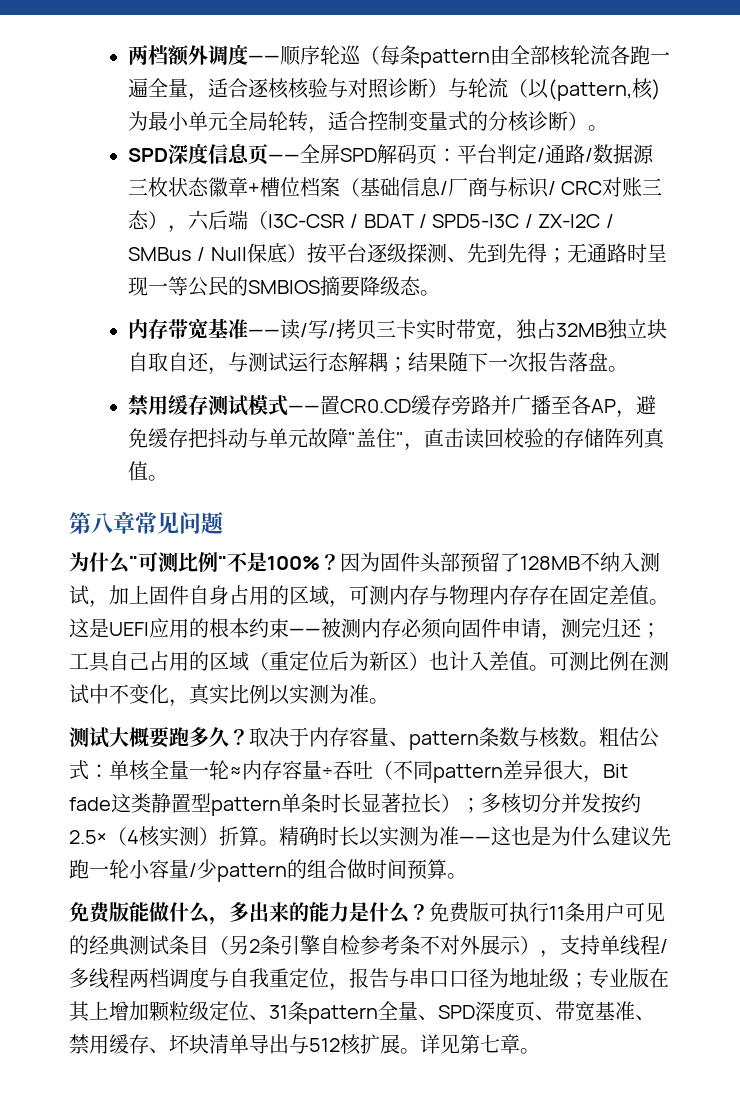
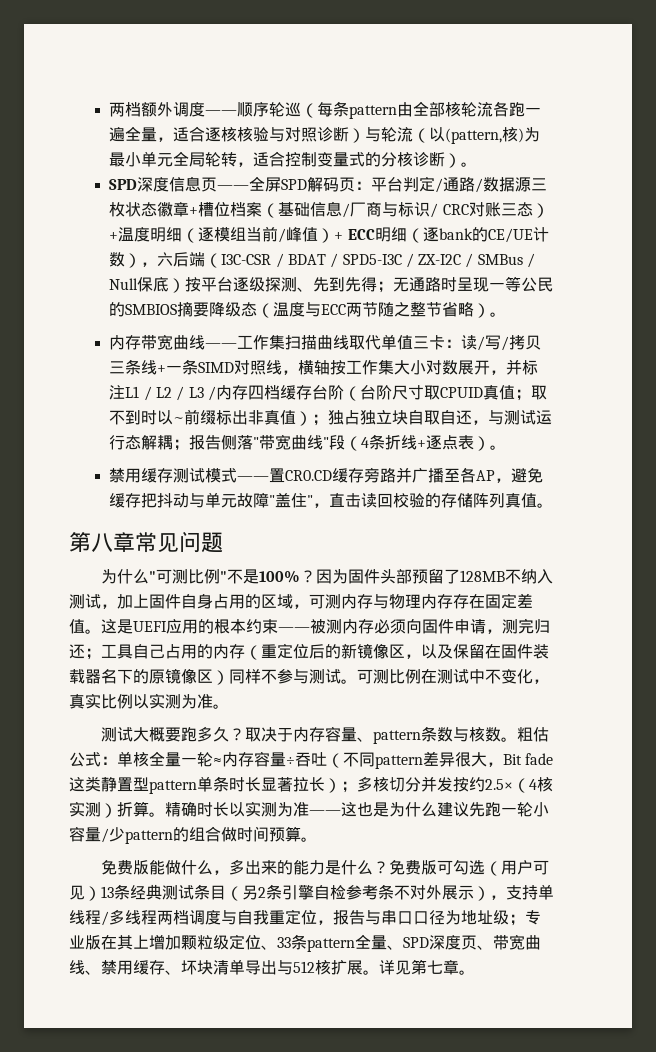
(168, 220) none -> [109,226,549,243] [109,252,142,268] +温度明细（逐模组当前/峰值）+ ECC明细（逐bank的CE/UE计数）
[419,290,440,296] [127,318,280,339] 。 // 内存带宽基准—— -> [257,302,507,318] [109,334,462,350] （温度与ECC两节随之整节省略）。 // 内存带宽曲线——工作集扫描曲线取代单值三卡：
[395,319,607,342] 卡实时带宽，独占32MB -> [125,359,539,375] [109,385,547,401] [109,409,361,426] 条线+一条SIMD对照线，横轴按工作集大小对数展开，并标注L1 / L2 / L3 /内存四档缓存台阶（台阶尺寸取CPUID真值；取不到时以~前缀标出非真值）；独占
[407,352,608,372] 结果随下一次报告落盘 -> [189,434,491,451] 报告侧落"带宽曲线"段（4条折线+逐点表）
[209,651,249,671] 区域 -> [213,644,245,659] 内存
[349,651,529,671] 为新区）也计入差值 -> [325,643,549,659] [69,668,341,685] 的新镜像区，以及保留在固件装载器名下的原镜像区）同样不参与测试
[509,902,665,923] [69,935,89,955] 执行11条用户可见的 -> [452,860,549,876] [69,884,130,901] 勾选（用户可见）13条
[269,1005,288,1019] 31 -> [277,937,291,948] 33
[595,1001,635,1021] 基准 -> [525,935,541,950] [69,960,85,975] 曲线

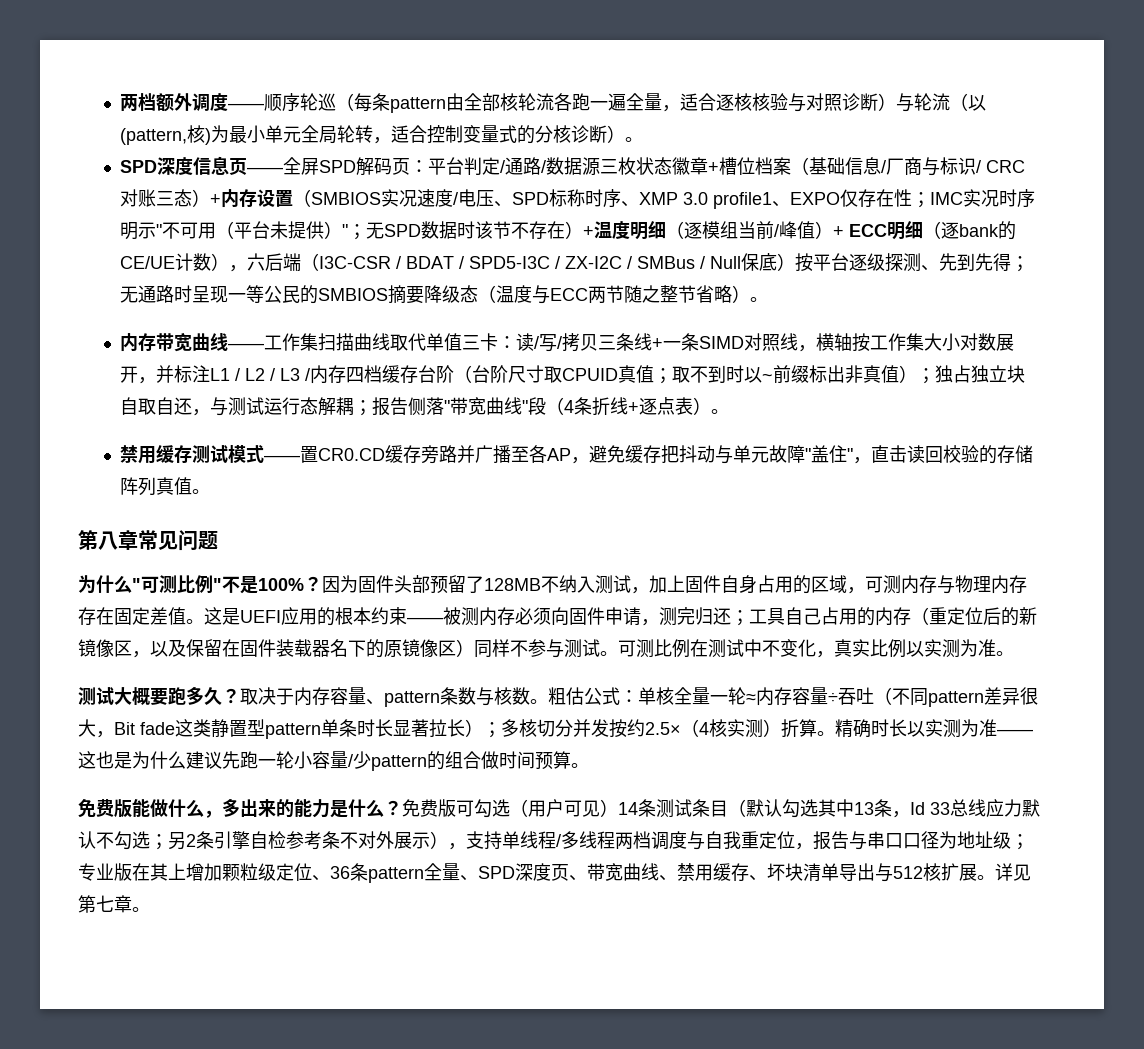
(119, 236) none -> [221,189,1036,209] [120,221,595,240] 内存设置（SMBIOS实况速度/电压、SPD标称时序、XMP 3.0 profile1、EXPO仅存在性；IMC实况时序明示"不可用（平台未提供）"；无SPD数据时该节不存在）+
[101,884,242,901] 13条经典测试条目（ -> [618,799,1040,818] [78,831,168,850] 14条测试条目（默认勾选其中13条，Id 33总线应力默认不勾选；
[277,937,291,948] 33 -> [330,866,350,879] 36

